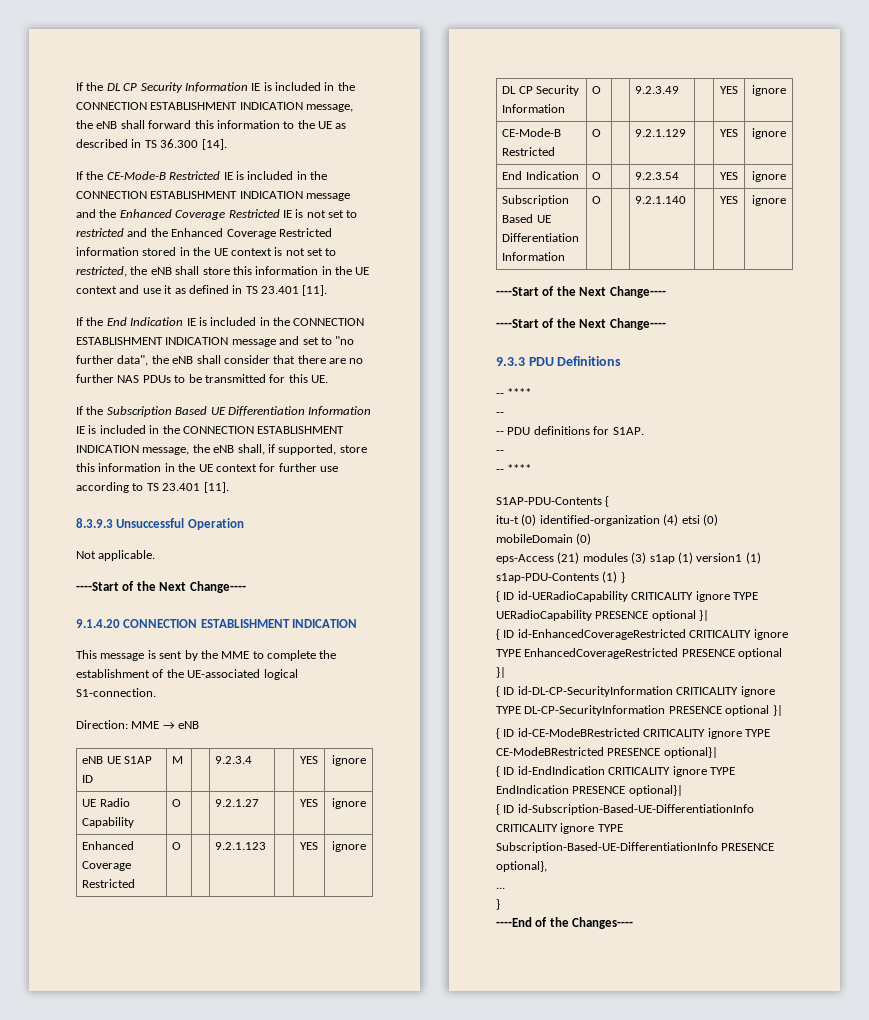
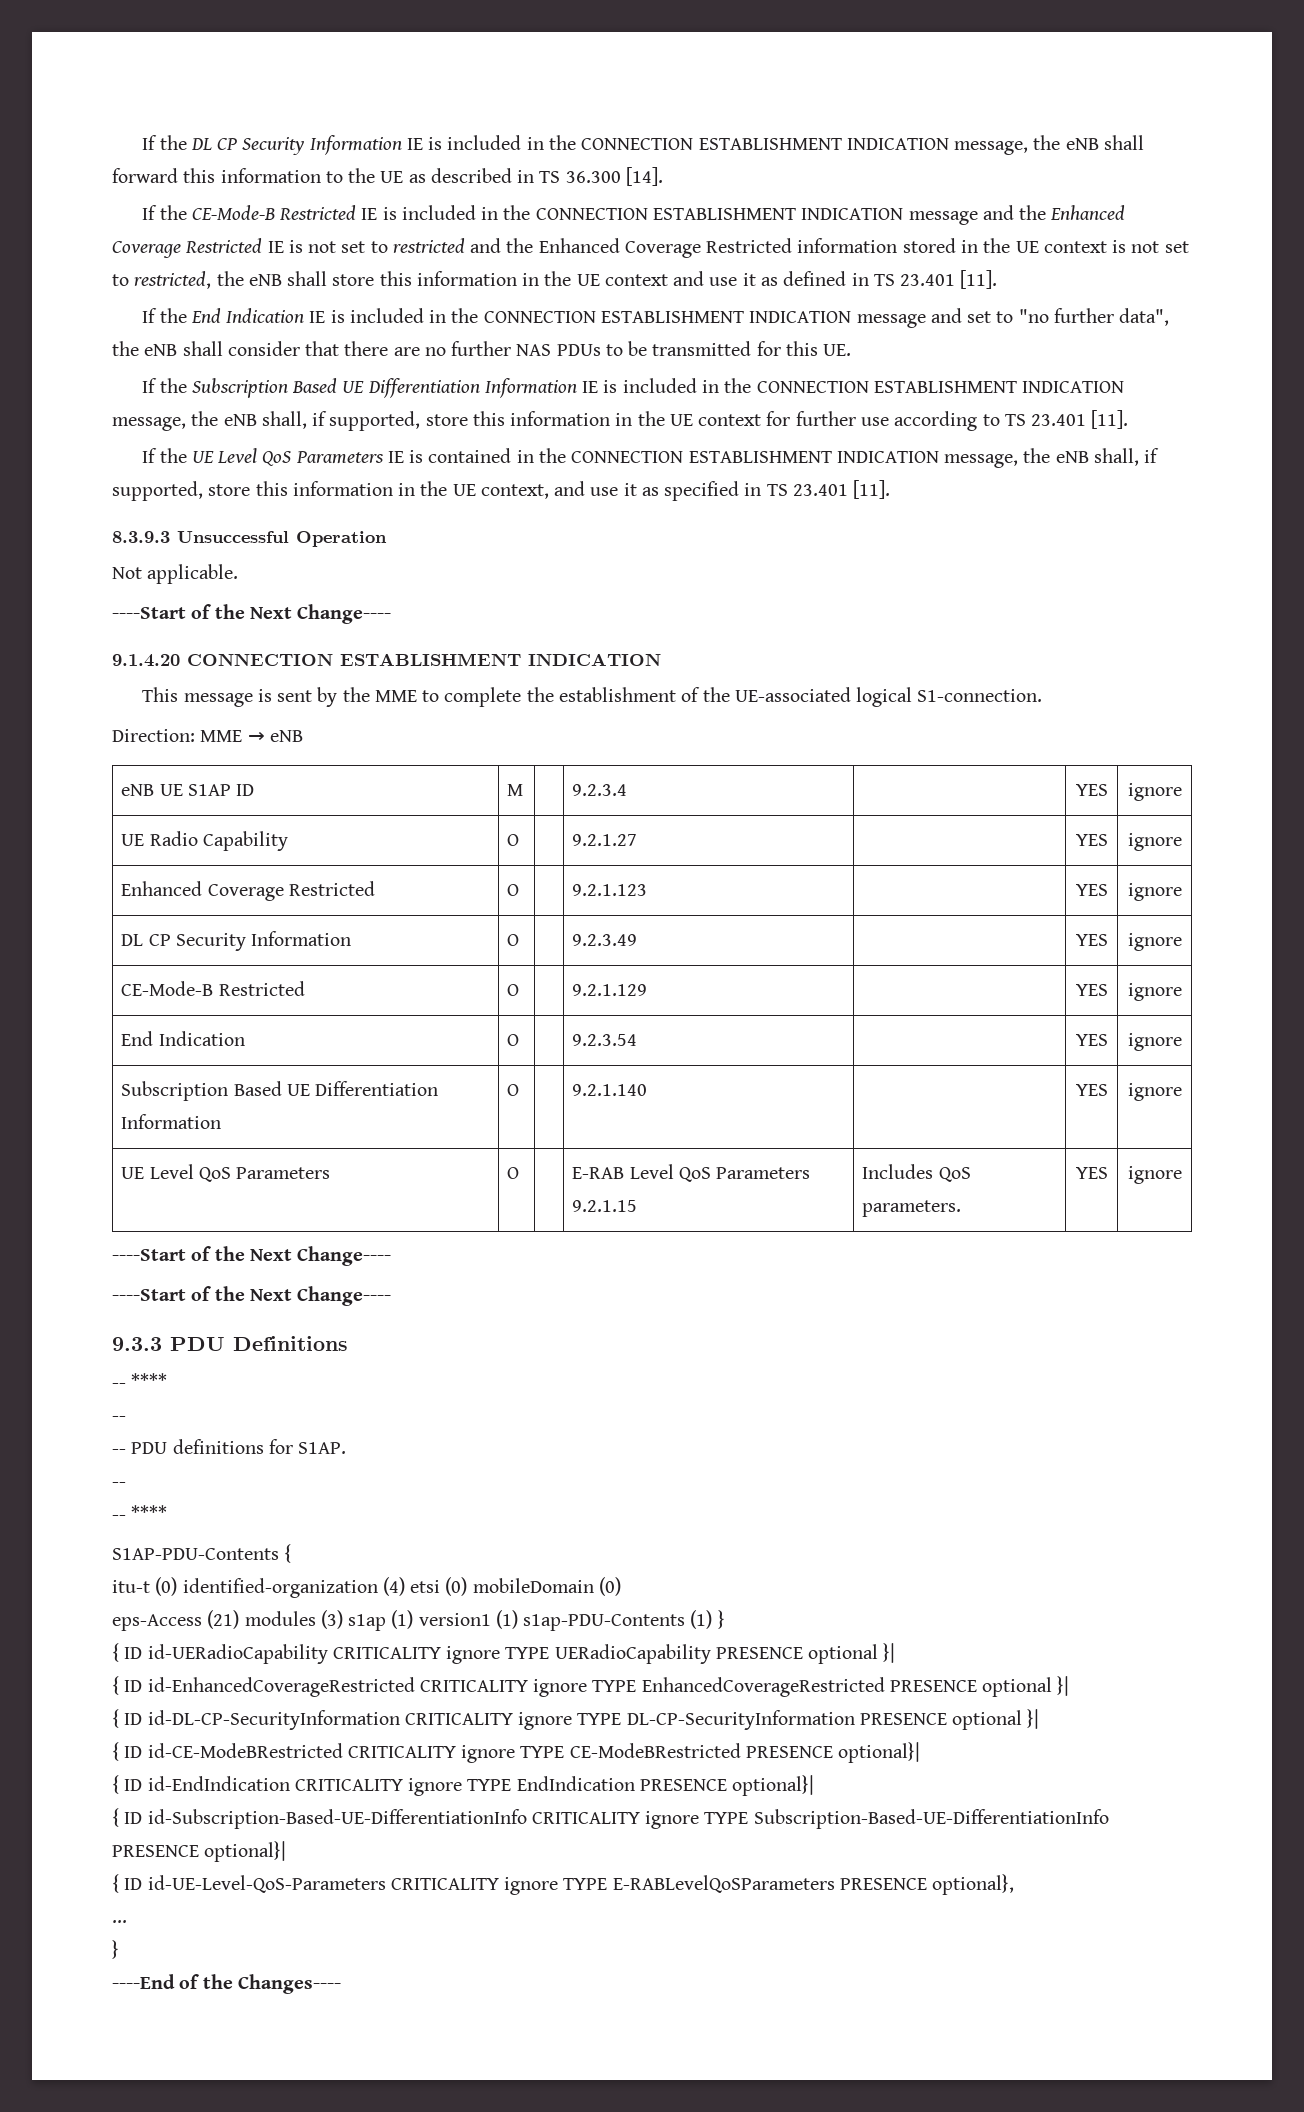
(229, 487) none -> [142,448,1160,468] [112,480,891,501] // If the UE Level QoS Parameters IE is contained in the CONNECTION ESTABLISHMENT INDICATION message, the eNB shall, if supported, store this information in the UE context, and use it as specified in TS 23.401 [11].
(786, 200) none -> [121,1164,331,1182] [507,1167,520,1179] [572,1164,811,1182] [572,1200,638,1212] [862,1164,971,1182] [862,1200,962,1217] [1075,1167,1108,1179] [1127,1166,1182,1184] // UE Level QoS Parameters | O | | E-RAB Level QoS Parameters 9.2.1.15 | Includes QoS parameters. | YES | ignore
(775, 847) none -> [204,1841,287,1862] [112,1874,927,1895] optional}| // { ID id-UE-Level-QoS-Parameters CRITICALITY ignore TYPE E-RABLevelQoSParameters PRESENCE

